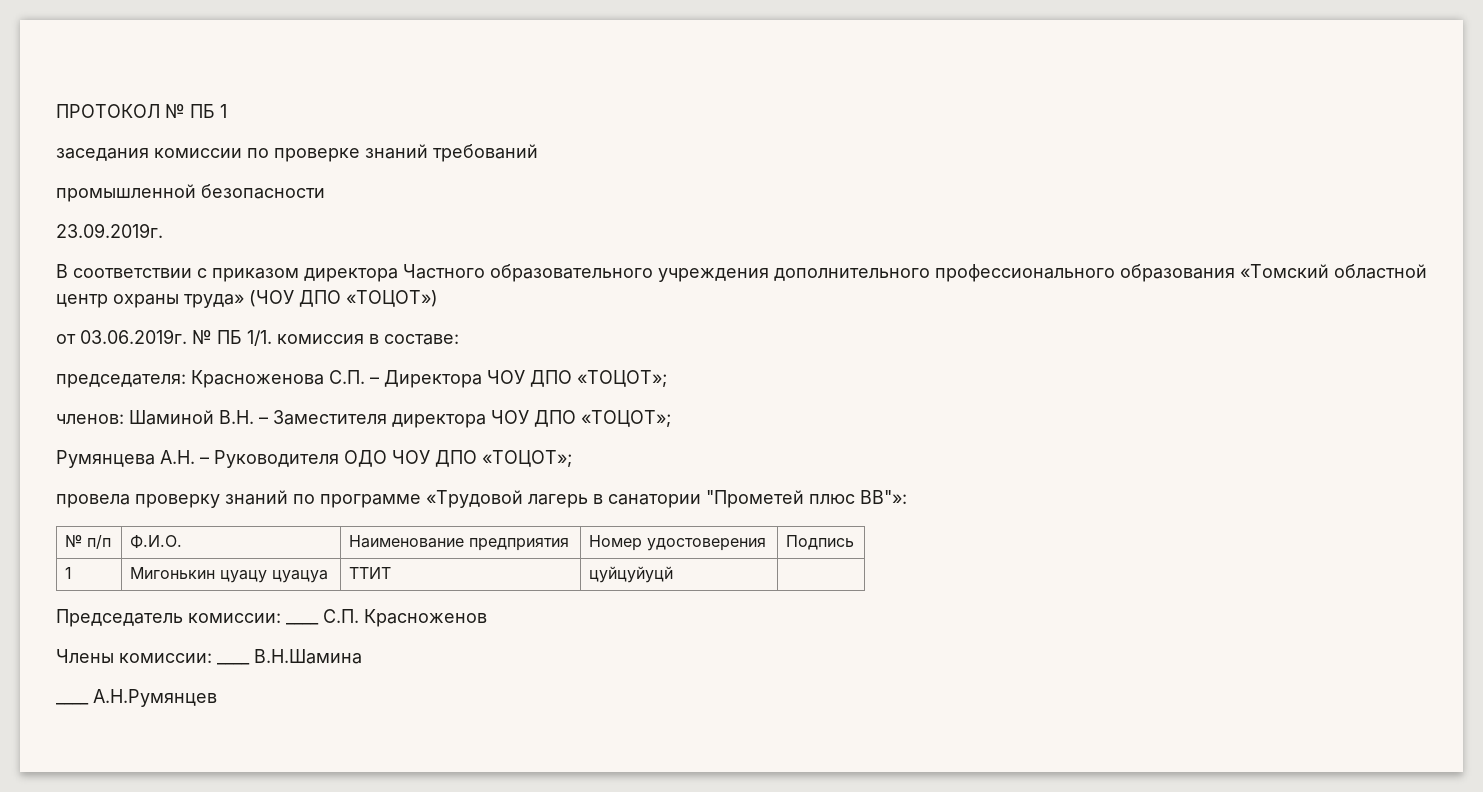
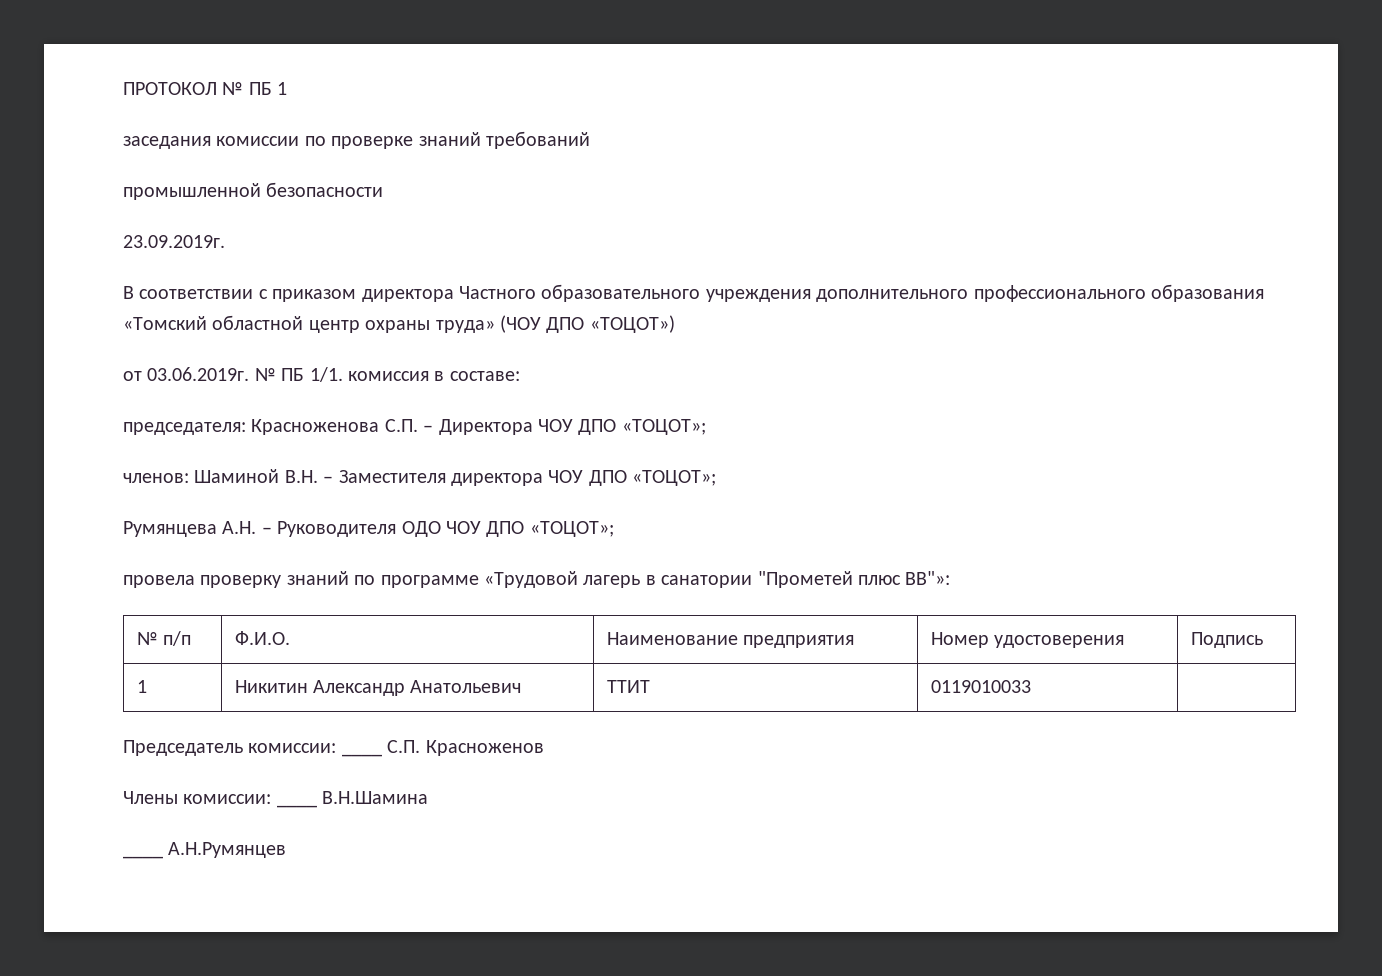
[130,567,329,583] Мигонькин цуацу цуацуа -> [234,680,522,696] Никитин Александр Анатольевич
[589,566,674,583] цуйцуйуцй -> [930,680,1031,693] 0119010033

